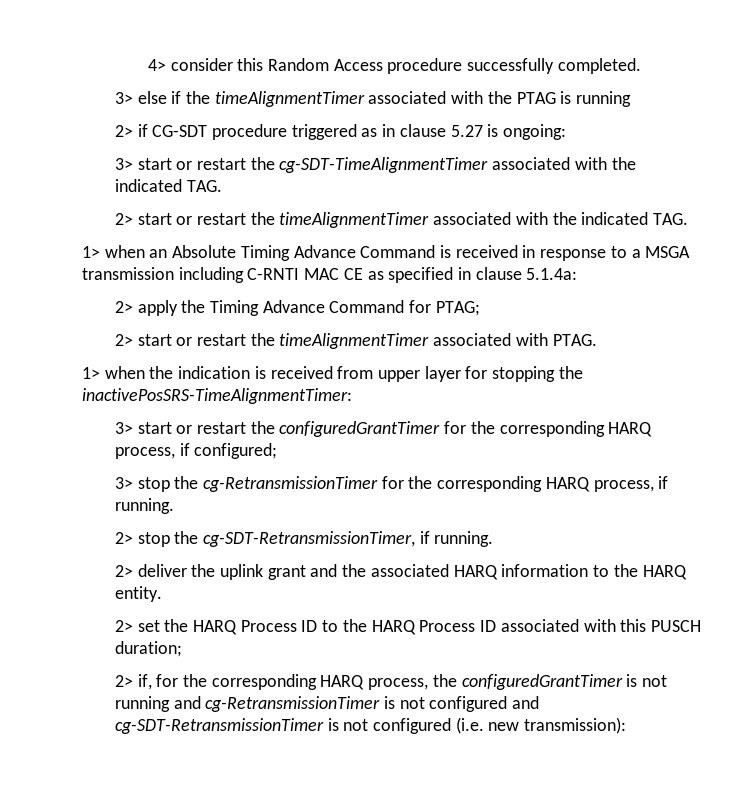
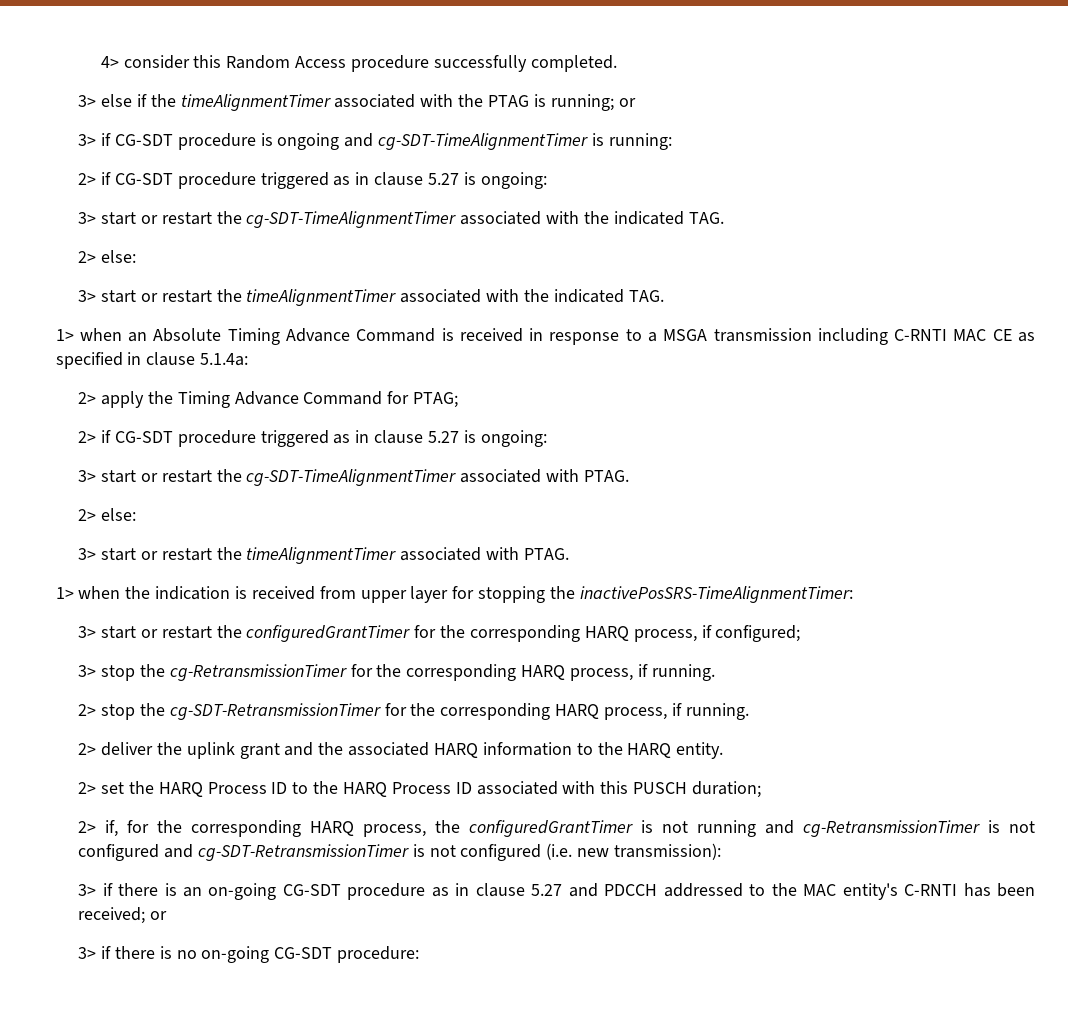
[576,91,632,107] running -> [550,94,636,111] [78,133,672,150] running; or // 3> if CG-SDT procedure is ongoing and cg-SDT-TimeAlignmentTimer is running:
(133, 219) none -> [100,250,136,263] [78,290,97,302] else: // 3>
(133, 340) none -> [100,430,547,447] [78,469,630,486] [78,508,136,521] [78,548,97,560] if CG-SDT procedure triggered as in clause 5.27 is ongoing: // 3> start or restart the cg-SDT-TimeAlignmentTimer associated with PTAG. // 2> else: // 3>
[203,531,416,547] cg-SDT-RetransmissionTimer, -> [169,703,668,720] cg-SDT-RetransmissionTimer for the corresponding HARQ process,
(627, 725) none -> [78,883,1035,900] [78,907,167,924] [78,946,420,963] // 3> if there is an on-going CG-SDT procedure as in clause 5.27 and PDCCH addressed to the MAC entity's C-RNTI has been received; or // 3> if there is no on-going CG-SDT procedure:

